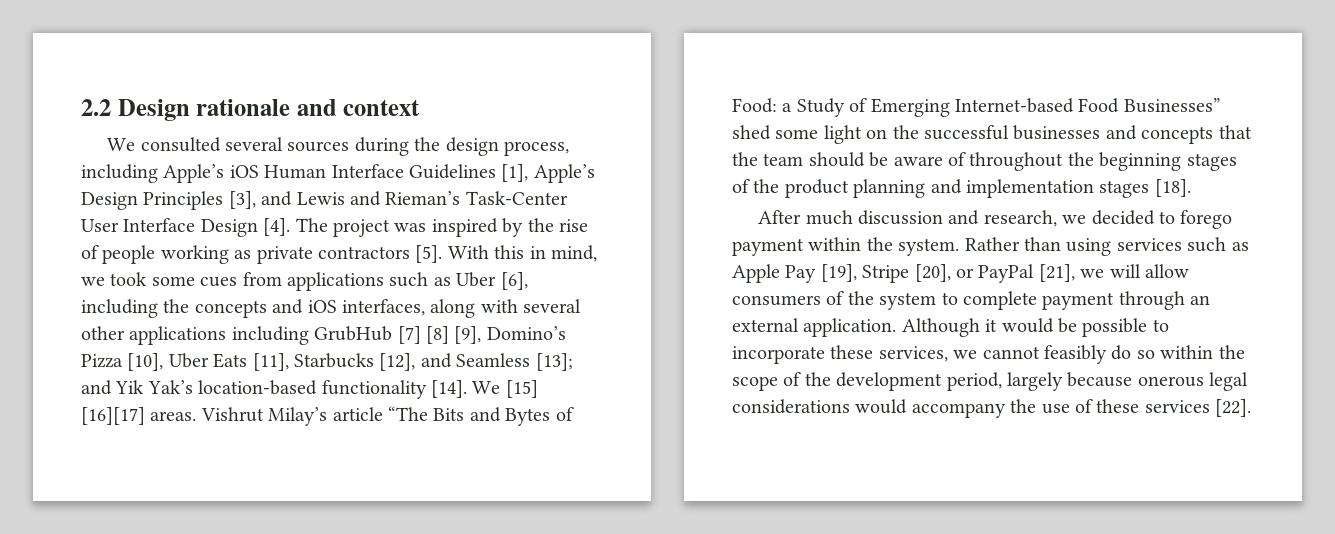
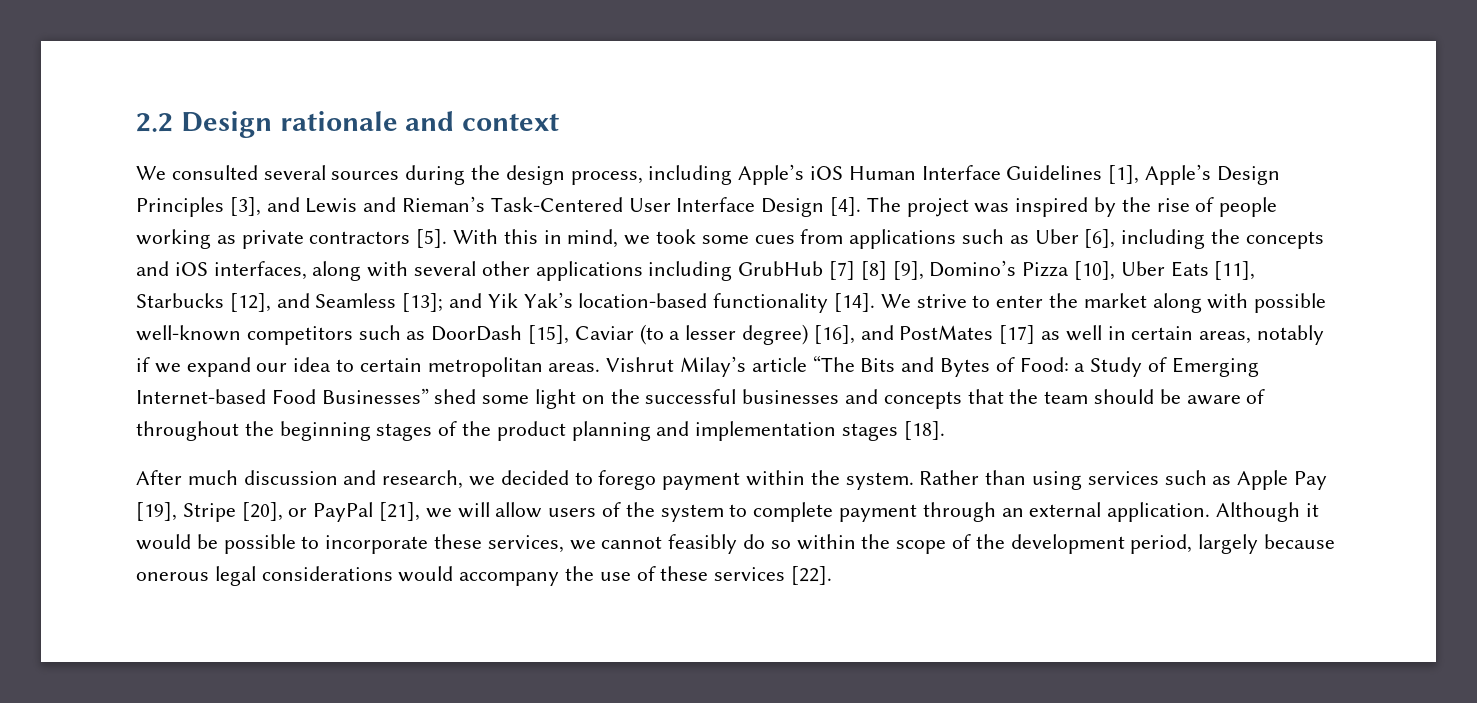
[465,191,568,205] Task-Center -> [490,197,623,212] Task-Centered
[505,380,538,398] [81,407,145,425] [15] [16][17] -> [916,293,1327,313] [136,324,1325,345] [136,357,543,377] strive to enter the market along with possible well-known competitors such as DoorDash [15], Caviar (to a lesser degree) [16], and PostMates [17] as well in certain areas, notably if we expand our idea to certain metropolitan
[732,295,821,306] consumers -> [548,508,597,517] users

